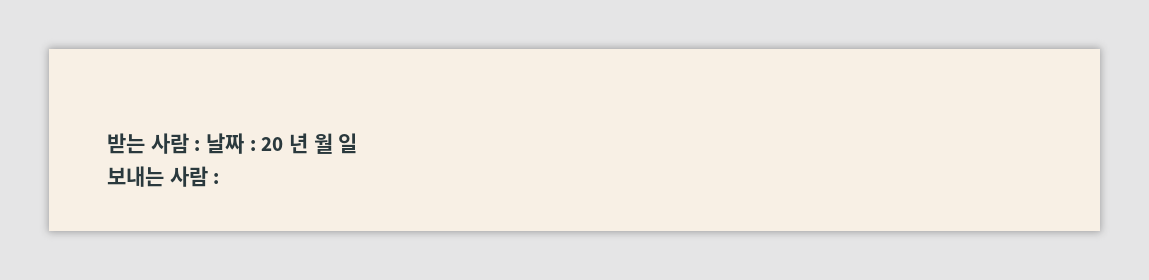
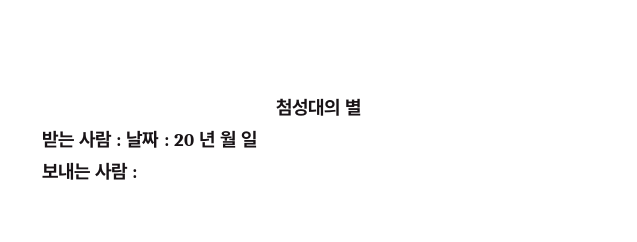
(107, 143) none -> [275,98,362,116] 첨성대의 별 //

